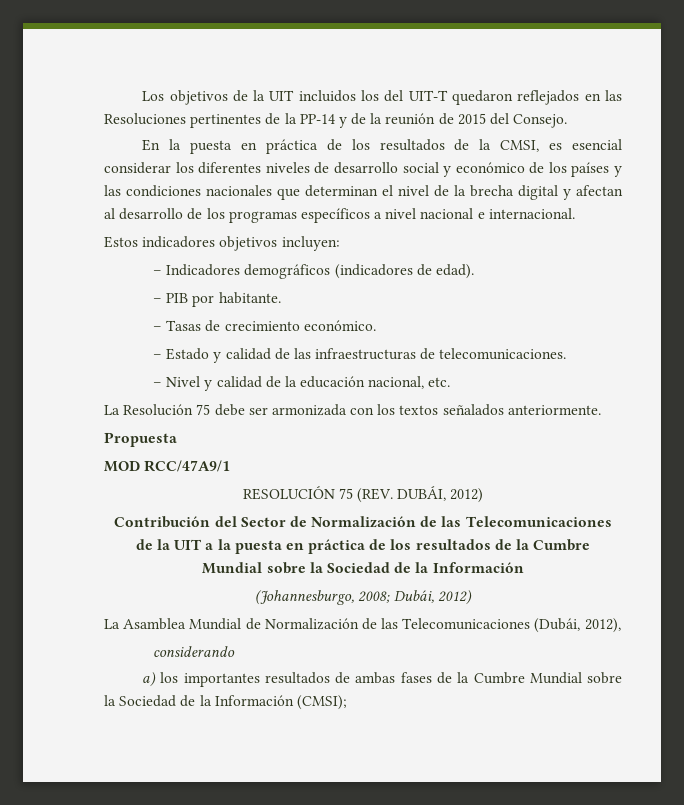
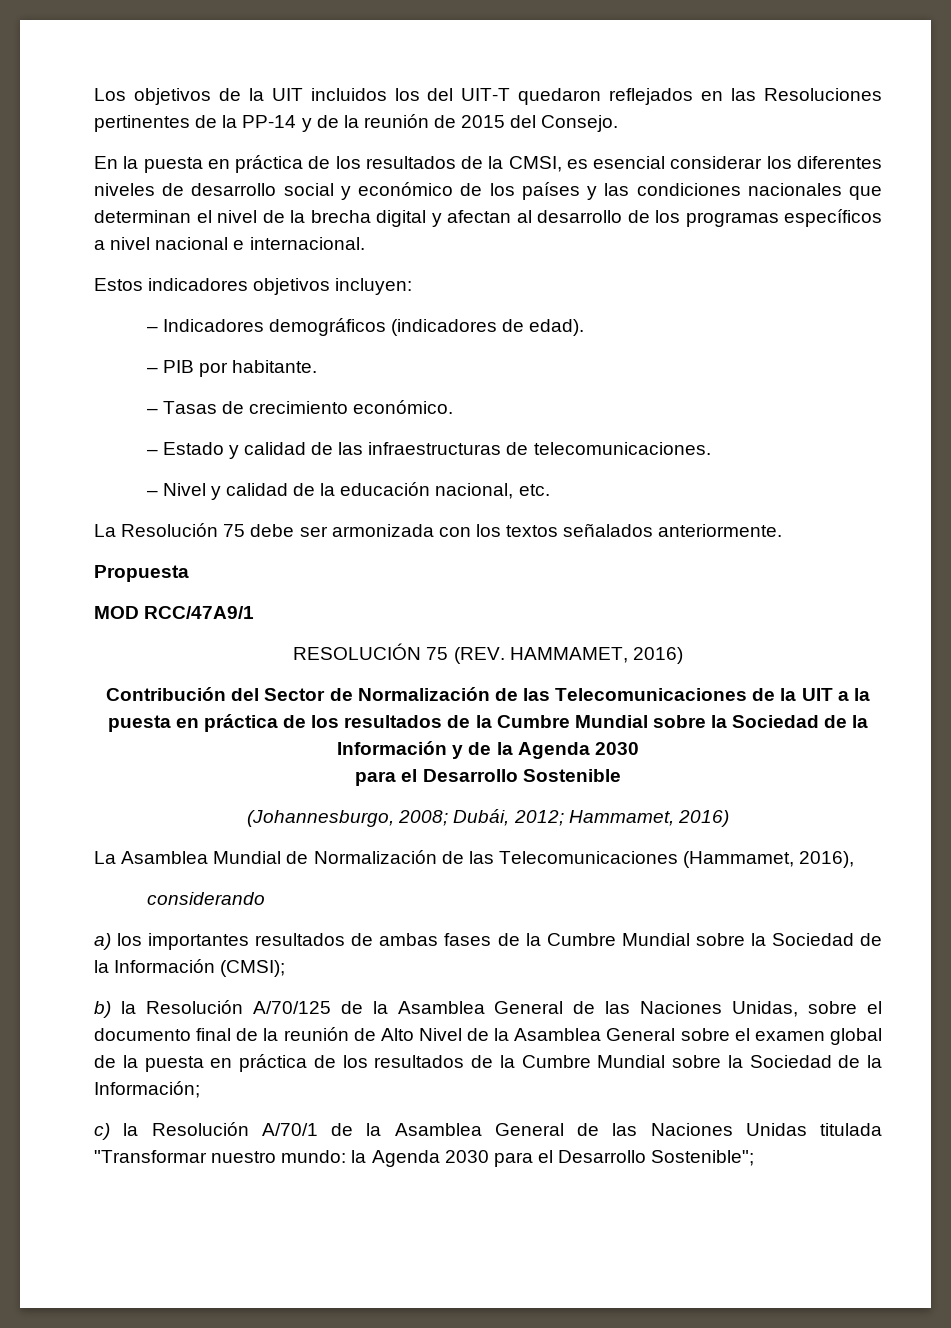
[397,486,484,503] DUBÁI, 2012) -> [509,647,683,664] HAMMAMET, 2016)
(524, 567) none -> [452,742,639,759] [355,769,621,786] y de la Agenda 2030 // para el Desarrollo Sostenible
[437,590,472,605] 2012) -> [513,810,729,827] 2012; Hammamet, 2016)
[534,618,621,633] (Dubái, 2012), -> [683,851,855,868] (Hammamet, 2016),
(347, 702) none -> [94,1000,882,1018] [94,1027,882,1045] [94,1054,882,1072] [94,1081,200,1098] [94,1122,882,1140] [94,1150,755,1167] // b) la Resolución A/70/125 de la Asamblea General de las Naciones Unidas, sobre el documento final de la reunión de Alto Nivel de la Asamblea General sobre el examen global de la puesta en práctica de los resultados de la Cumbre Mundial sobre la Sociedad de la Información; // c) la Resolución A/70/1 de la Asamblea General de las Naciones Unidas titulada "Transformar nuestro mundo: la Agenda 2030 para el Desarrollo Sostenible";

